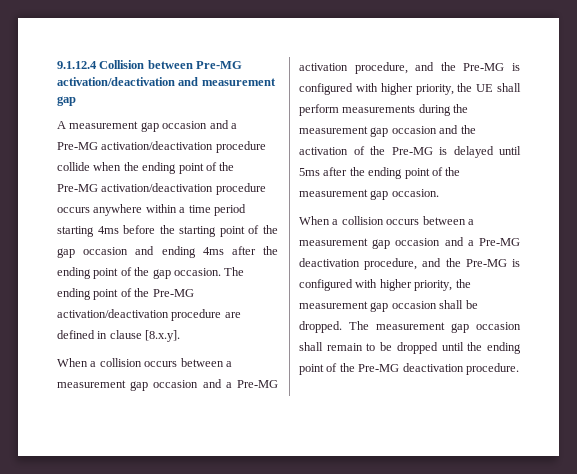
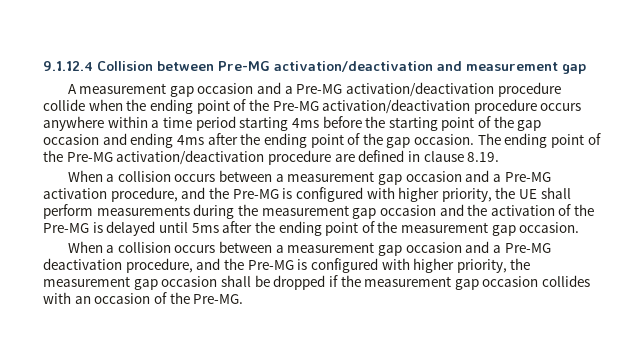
[145,330,181,342] [8.x.y]. -> [467,152,500,162] 8.19.
[299,321,521,333] [299,342,521,354] [299,363,519,375] dropped. The measurement gap occasion shall remain to be dropped until the ending point of the Pre-MG deactivation procedure. -> [273,275,591,290] [43,292,244,304] dropped if the measurement gap occasion collides with an occasion of the Pre-MG.

